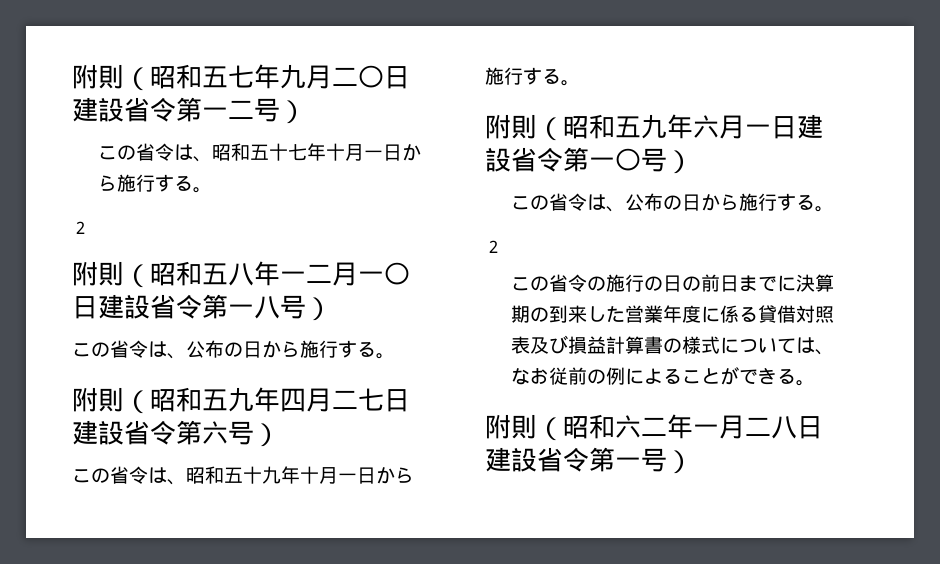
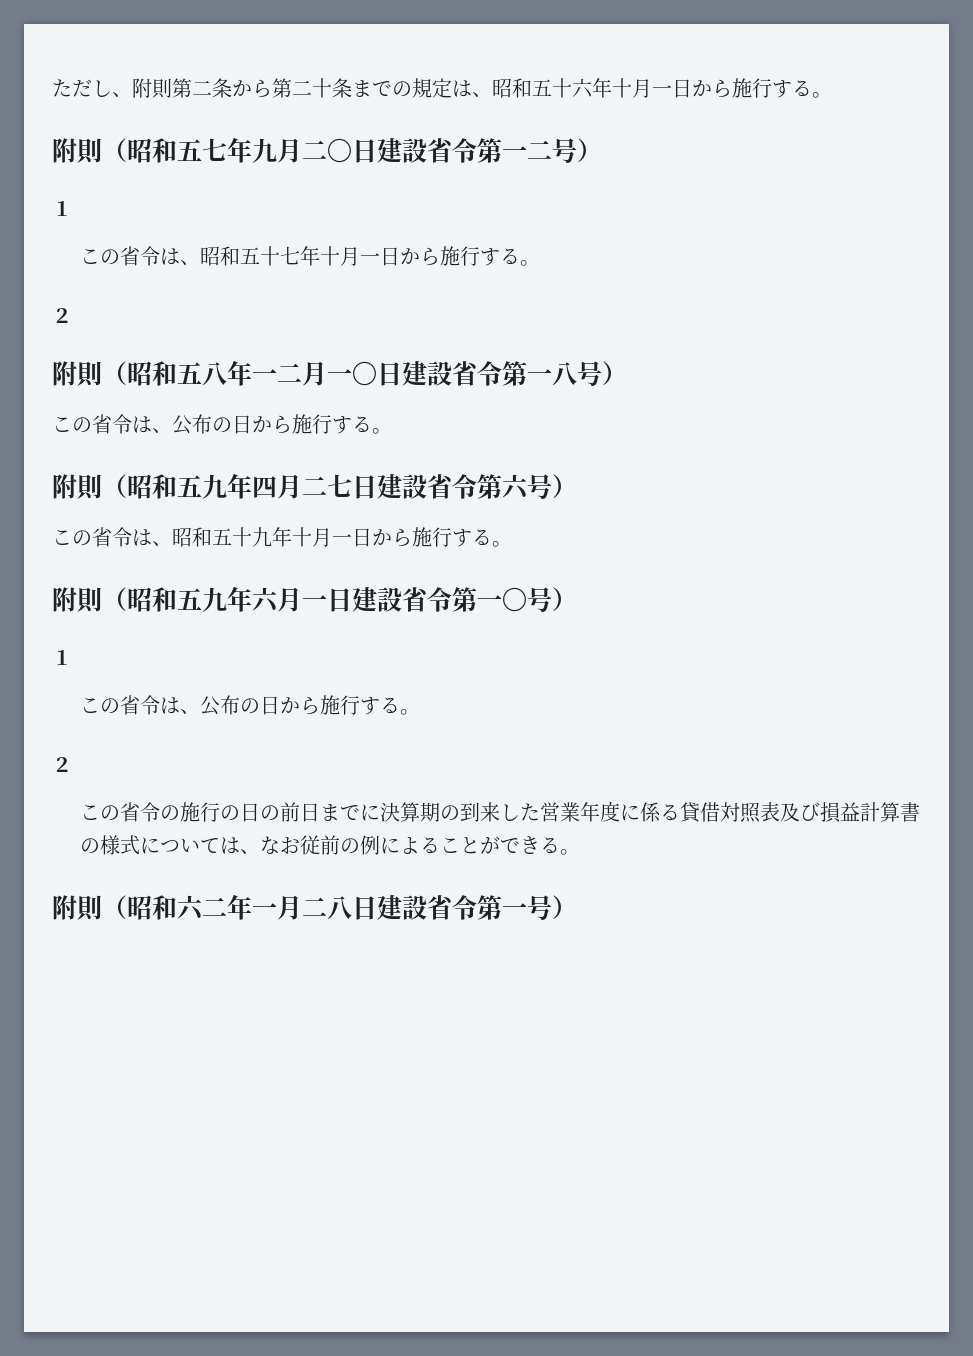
(72, 76) none -> [52,78,832,99] ただし、附則第二条から第二十条までの規定は、昭和五十六年十月一日から施行する。 //
(306, 112) none -> [52,201,72,216] // １
(693, 162) none -> [52,650,72,665] // １

